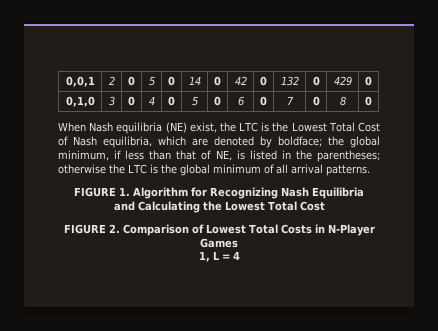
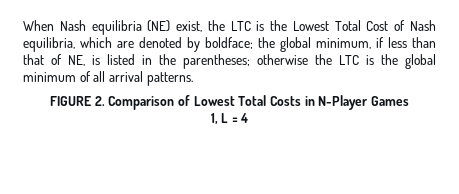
[65,76,95,87] [108,76,115,85] [128,76,135,86] [148,76,155,86] [168,76,175,86] [188,76,201,85] [214,76,221,86] [234,76,247,85] [260,76,267,86] [280,76,299,86] [312,76,320,86] [333,76,352,86] [365,76,372,86] [65,96,95,107] [108,96,115,106] [128,96,135,106] [148,96,155,105] [168,96,175,106] [191,96,198,106] [214,96,221,106] [237,96,244,106] [260,96,267,106] [286,96,294,105] [312,96,320,106] [339,96,346,106] [365,96,372,106] 0,0,1 | 2 | 0 | 5 | 0 | 14 | 0 | 42 | 0 | 132 | 0 | 429 | 0 // 0,1,0 | 3 | 0 | 4 | 0 | 5 | 0 | 6 | 0 | 7 | 0 | 8 | 0 // -> (23, 25) none
[74,187,364,199] [113,201,325,213] // FIGURE 1. Algorithm for Recognizing Nash Equilibria // and Calculating the Lowest Total Cost -> (193, 79) none

